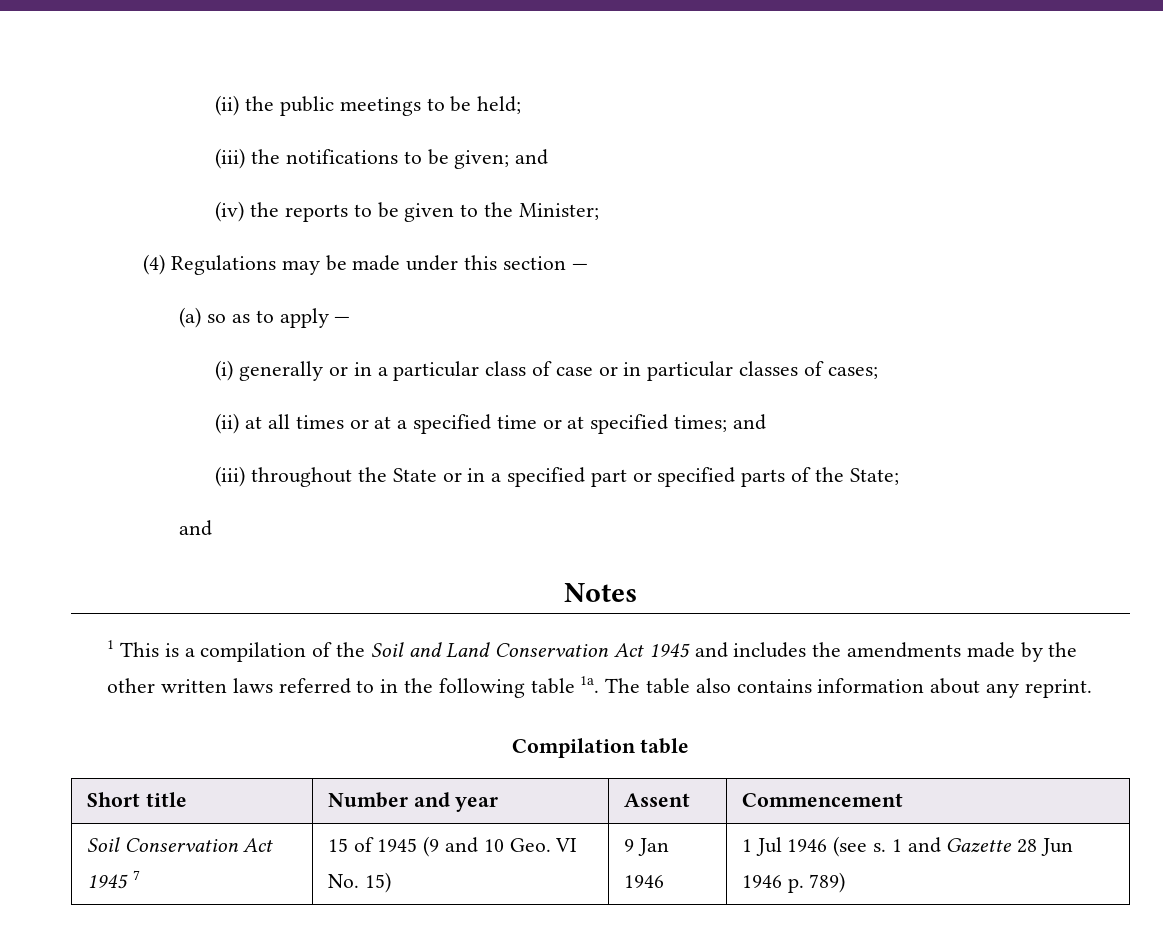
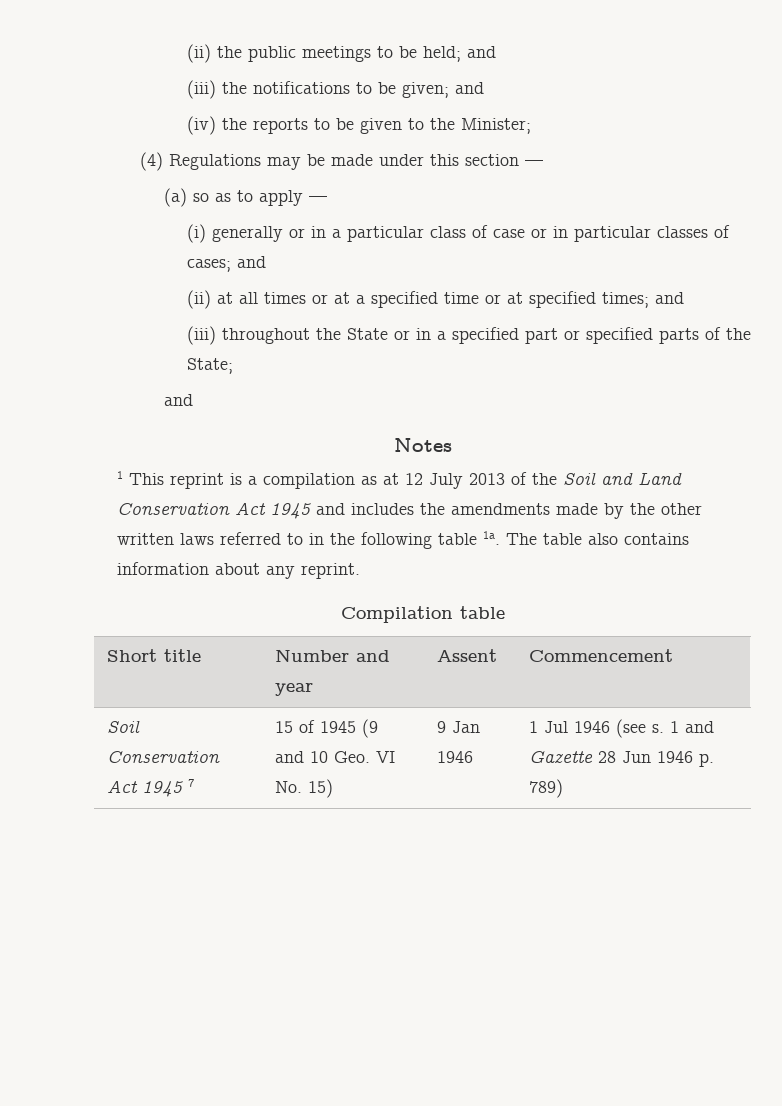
(522, 105) none -> [466,46,496,58] and
(878, 373) none -> [236,256,266,268] and
(159, 649) none -> [170,473,225,489] reprint
(307, 652) none -> [361,473,506,489] as at 12 July 2013

